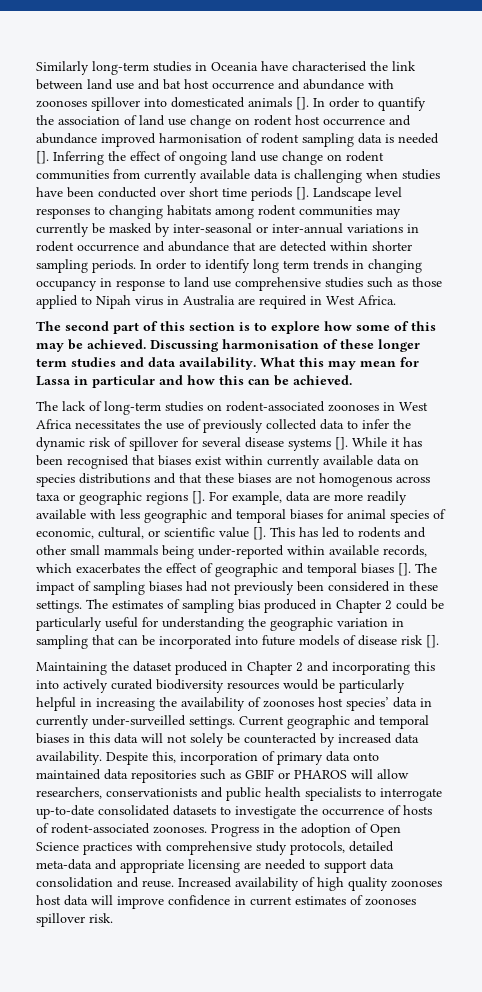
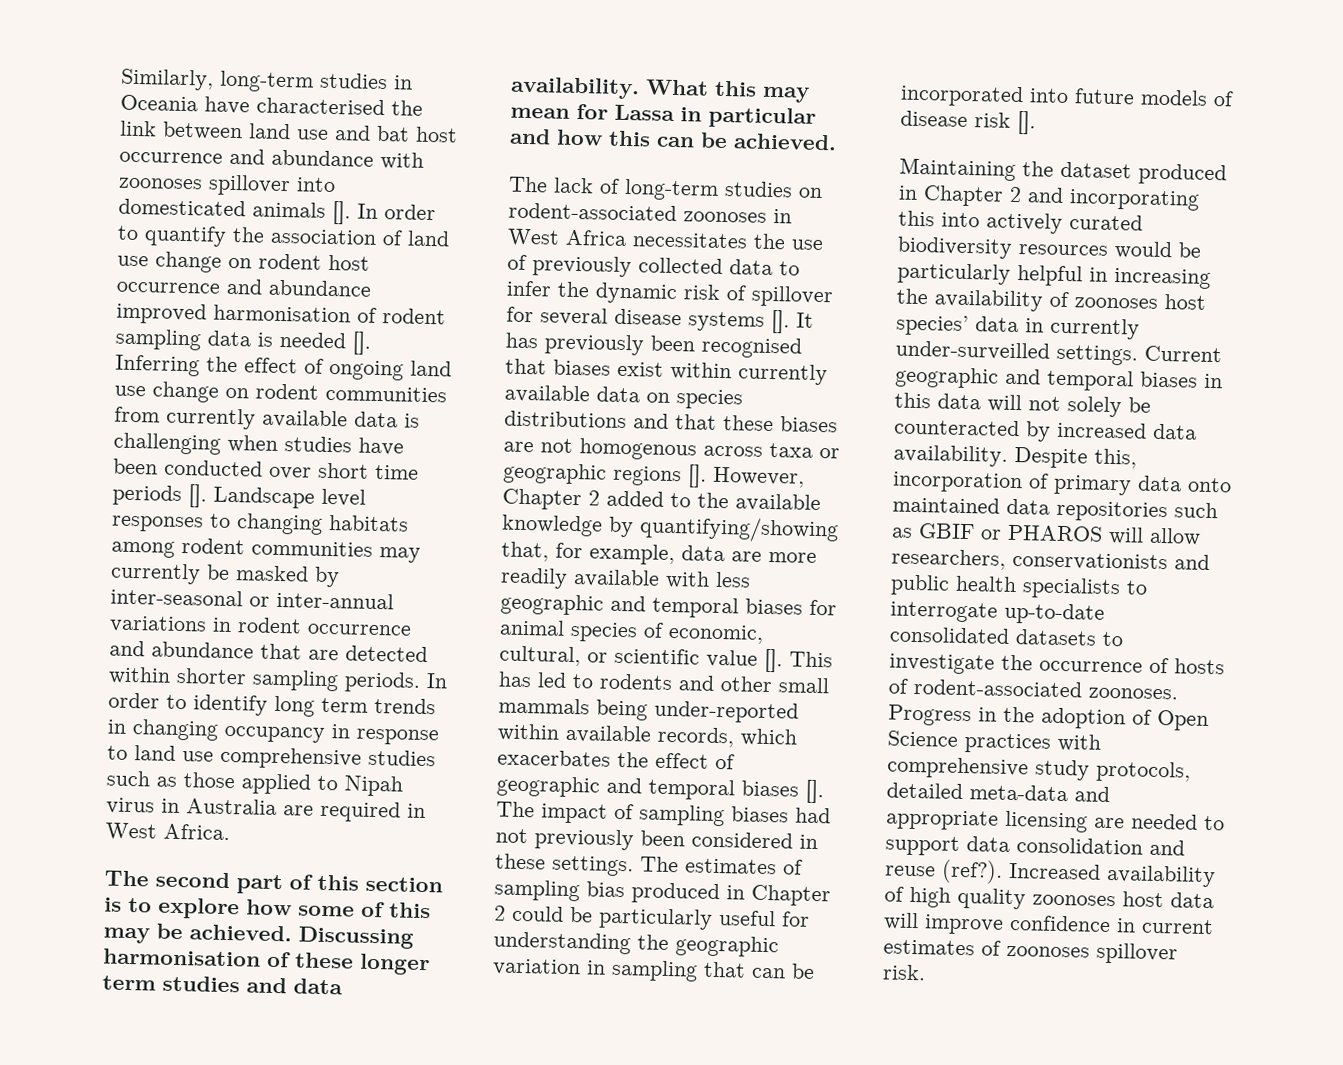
[36,61,89,75] Similarly -> [120,68,214,91] Similarly,
[352,437,422,447] While it has -> [796,312,814,328] [505,332,645,356] It has previously
[209,491,228,501] For -> [712,466,805,488] [502,488,821,513] [501,514,839,544] [501,541,583,562] However, Chapter 2 added to the available knowledge by quantifying/showing that, for
[142,880,174,888] reuse. -> [885,859,1003,884] reuse (ref?).

